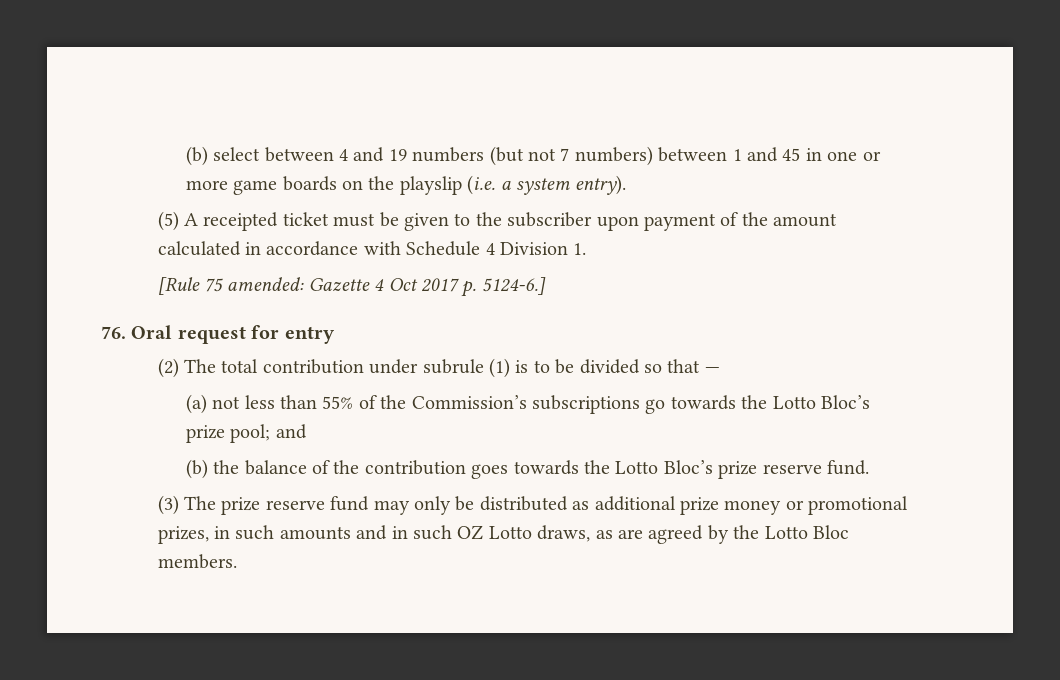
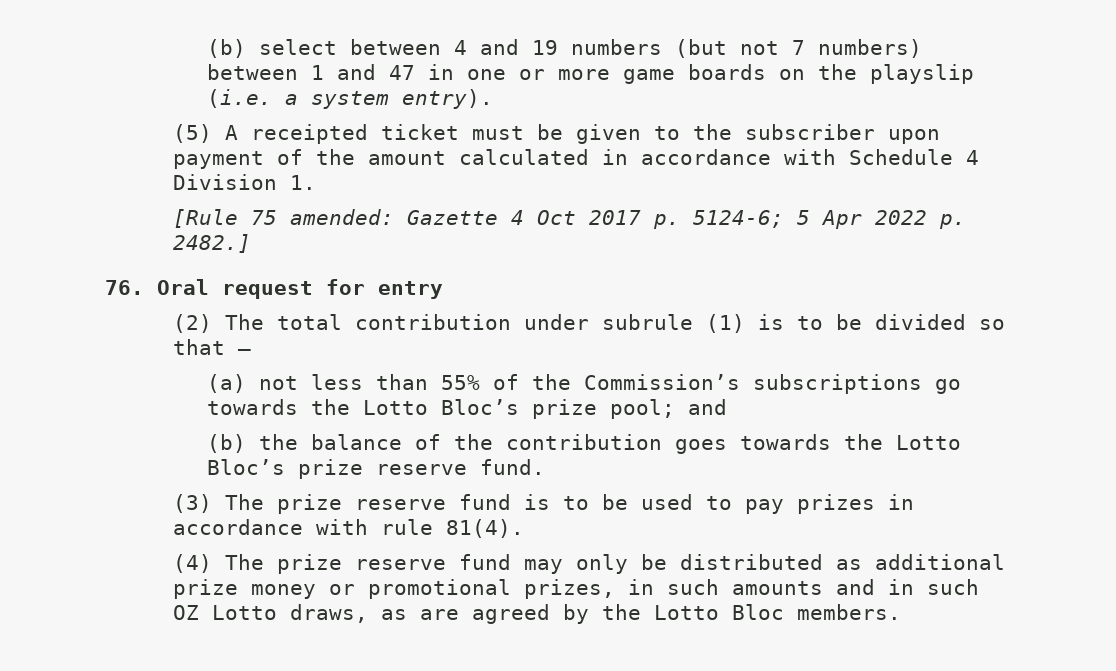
[782,148,801,161] 45 -> [389,65,416,80] 47
[481,277,546,295] 5124-6.] -> [693,210,967,229] [173,234,252,253] 5124-6; 5 Apr 2022 p. 2482.]
(370, 503) none -> [524,494,915,514] [173,519,525,538] [173,554,512,574] is to be used to pay prizes in accordance with rule 81(4). // (4) The prize reserve fund

